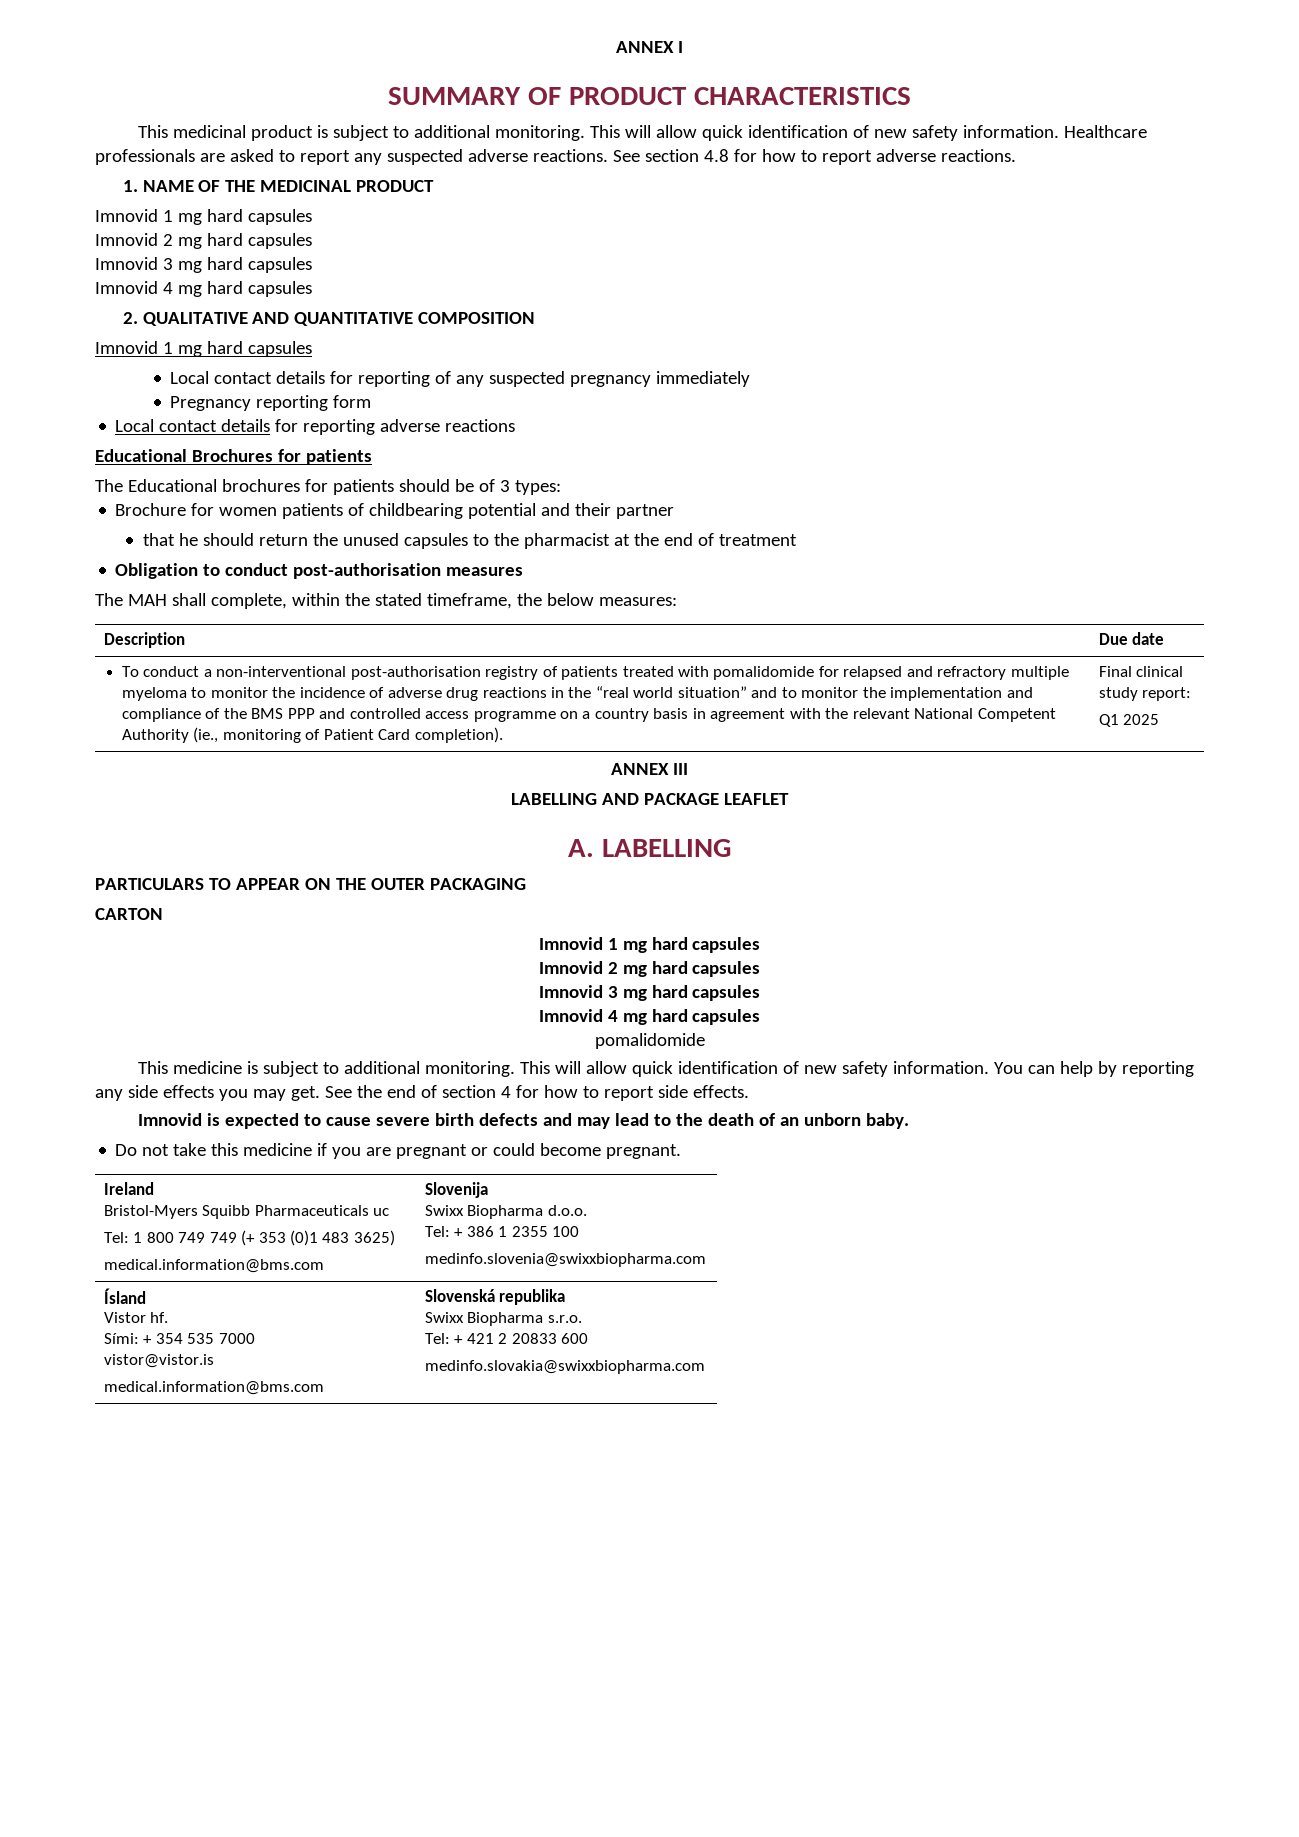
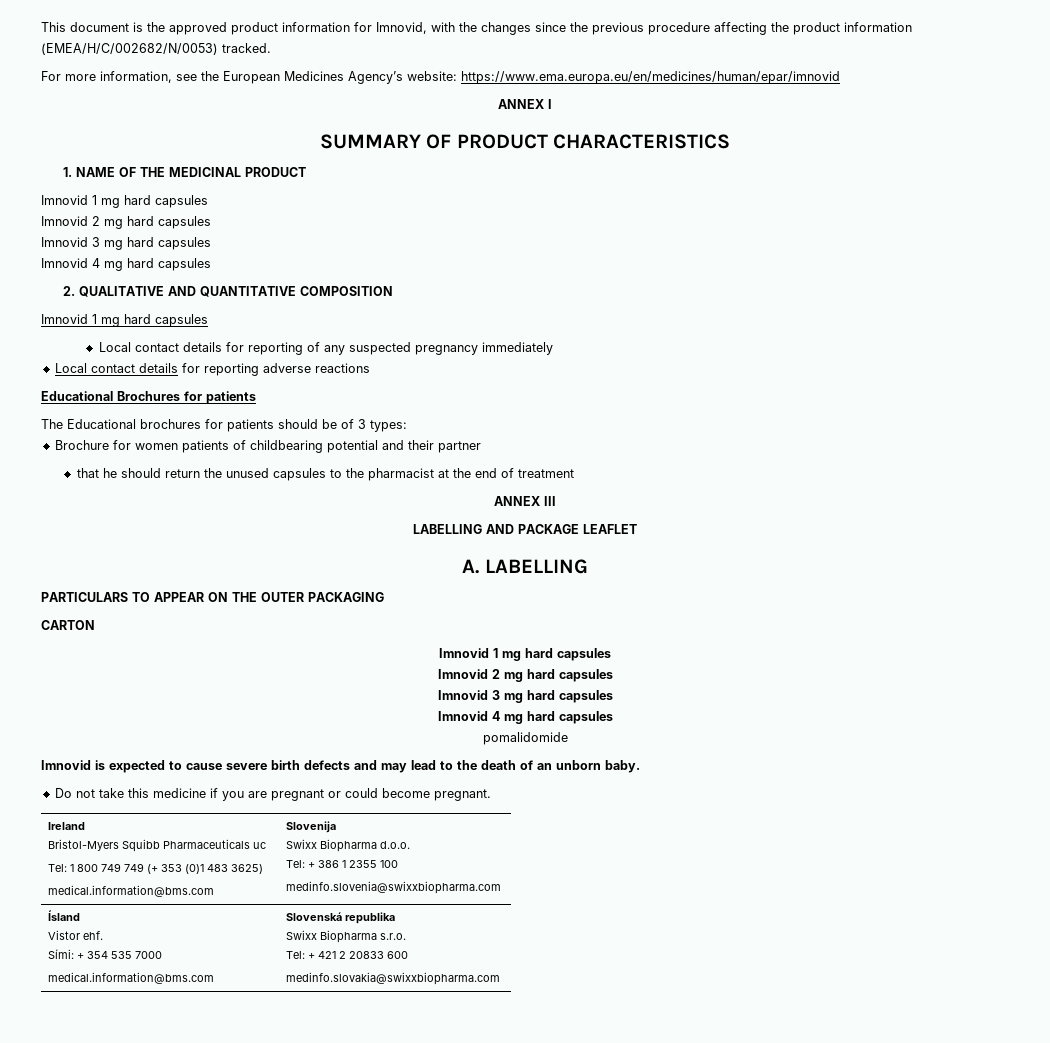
(616, 47) none -> [41,22,912,35] [41,43,271,55] [41,71,840,84] This document is the approved product information for Imnovid, with the changes since the previous procedure affecting the product information (EMEA/H/C/002682/N/0053) tracked. // For more information, see the European Medicines Agency’s website: https://www.ema.europa.eu/en/medicines/human/epar/imnovid //
[138,125,1148,141] [95,149,1016,165] // This medicinal product is subject to additional monitoring. This will allow quick identification of new safety information. Healthcare professionals are asked to report any suspected adverse reactions. See section 4.8 for how to report adverse reactions. -> (731, 141) none
[170,395,372,411] // Pregnancy reporting form -> (553, 348) none
[115,563,524,579] [95,593,677,609] [103,632,185,648] [1098,632,1165,645] [121,666,1069,680] [121,686,1033,701] [121,708,1056,722] [121,727,503,743] [1098,666,1184,677] [1098,687,1192,701] [1098,714,1160,727] // Obligation to conduct post-authorisation measures // The MAH shall complete, within the stated timeframe, the below measures: // Description | Due date // To conduct a non-interventional post-authorisation registry of patients treated with pomalidomide for relapsed and refractory multiple myeloma to monitor the incidence of adverse drug reactions in the “real world situation” and to monitor the implementation and compliance of the BMS PPP and controlled access programme on a country basis in agreement with the relevant National Competent Authority (ie., monitoring of Patient Card completion). | Final clinical study report: // Q1 2025 -> (574, 473) none
[138,1061,1195,1077] [95,1085,749,1101] // This medicine is subject to additional monitoring. This will allow quick identification of new safety information. You can help by reporting any side effects you may get. See the end of section 4 for how to report side effects. -> (568, 738) none
[150,1312,169,1323] hf. -> [83,931,104,940] ehf.
[103,1354,214,1368] // vistor@vistor.is -> (163, 955) none

